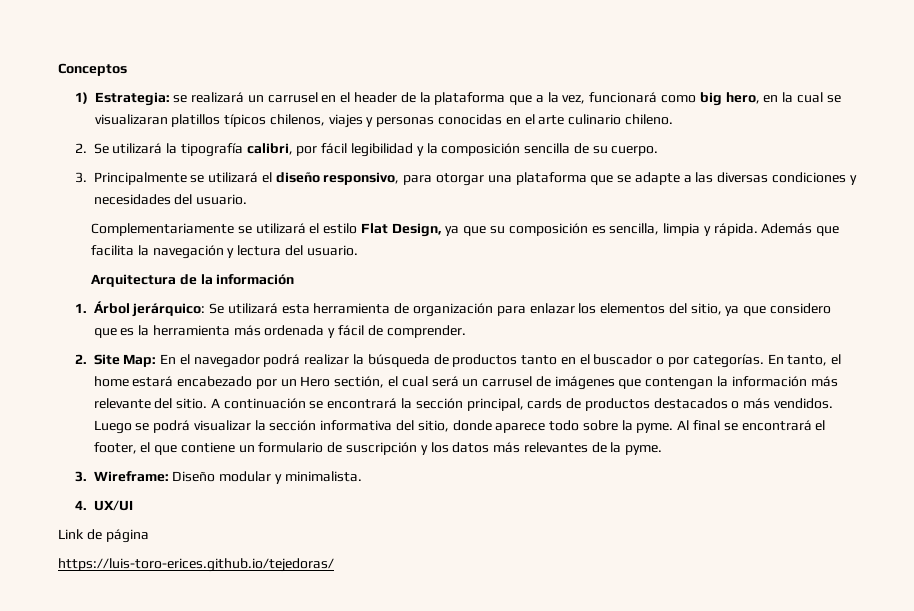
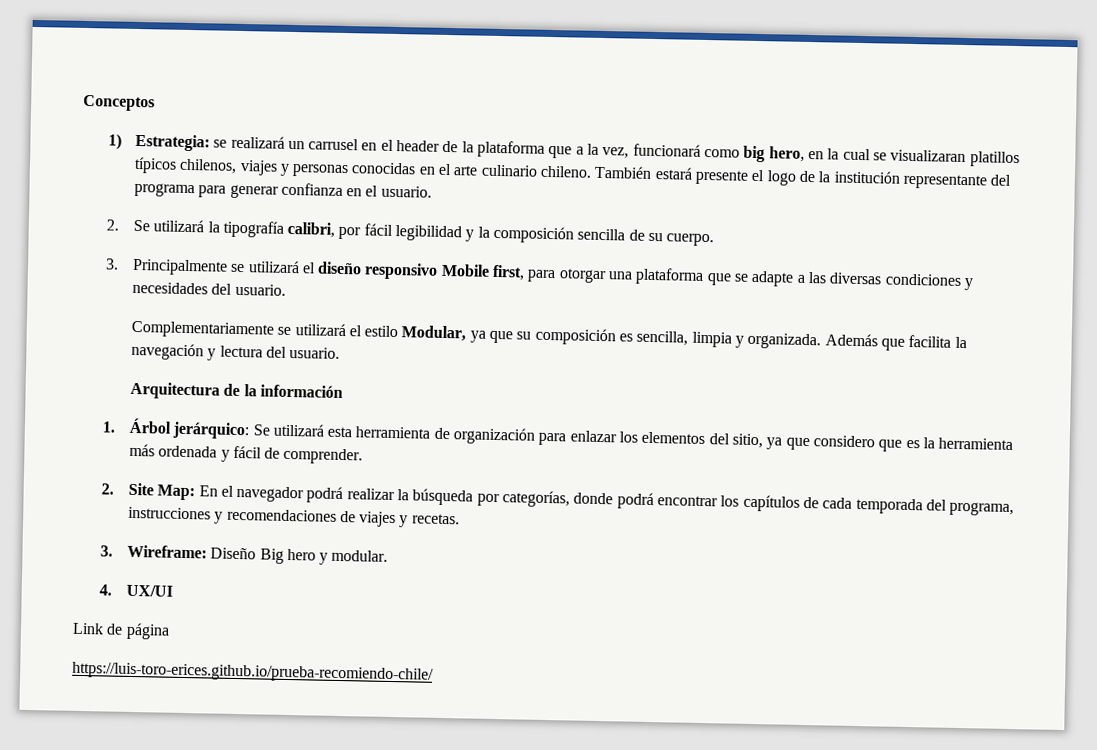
(673, 119) none -> [594,165,1012,190] [133,182,432,199] También estará presente el logo de la institución representante del programa para generar confianza en el usuario.
[323,172,400,185] responsivo, -> [364,262,526,281] responsivo Mobile first,
[360,223,442,237] Flat Design, -> [401,325,467,342] Modular,
[713,223,758,236] rápida. -> [747,332,822,350] organizada.
[433,354,842,368] [93,376,838,390] [93,398,833,411] [93,420,826,434] [93,442,663,455] de productos tanto en el buscador o por categorías. En tanto, el home estará encabezado por un Hero sectión, el cual será un carrusel de imágenes que contengan la información más relevante del sitio. A continuación se encontrará la sección principal, cards de productos destacados o más vendidos. Luego se podrá visualizar la sección informativa del sitio, donde aparece todo sobre la pyme. Al final se encontrará el footer, el que contiene un formulario de suscripción y los datos más relevantes de la pyme. -> [476,490,1015,517] [127,506,460,528] por categorías, donde podrá encontrar los capítulos de cada temporada del programa, instrucciones y recomendaciones de viajes y recetas.
[219,471,362,484] modular y minimalista. -> [259,548,389,565] Big hero y modular.
[58,558,334,572] https://luis-toro-erices.github.io/tejedoras/ -> [72,661,434,684] https://luis-toro-erices.github.io/prueba-recomiendo-chile/

